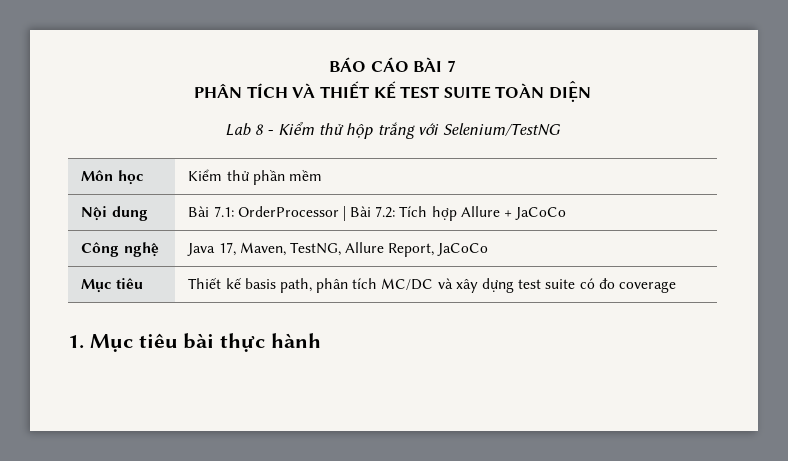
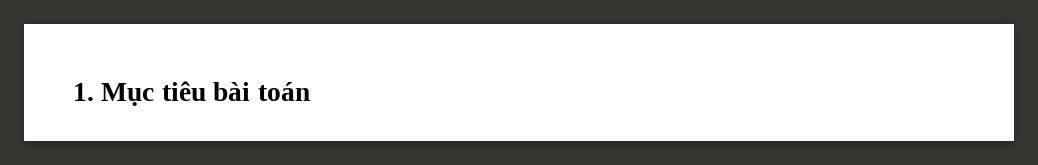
[329,57,456,72] [194,80,591,102] [225,122,561,139] [81,170,143,185] [188,169,322,185] [81,206,148,221] [188,206,567,221] [81,242,159,257] [187,242,489,257] [81,278,143,293] [188,277,676,293] BÁO CÁO BÀI 7 // PHÂN TÍCH VÀ THIẾT KẾ TEST SUITE TOÀN DIỆN // Lab 8 - Kiểm thử hộp trắng với Selenium/TestNG // Môn học | Kiểm thử phần mềm // Nội dung | Bài 7.1: OrderProcessor | Bài 7.2: Tích hợp Allure + JaCoCo // Công nghệ | Java 17, Maven, TestNG, Allure Report, JaCoCo // Mục tiêu | Thiết kế basis path, phân tích MC/DC và xây dựng test suite có đo coverage // -> (73, 92) none
[220,333,322,352] thực hành -> [257,82,310,101] toán

